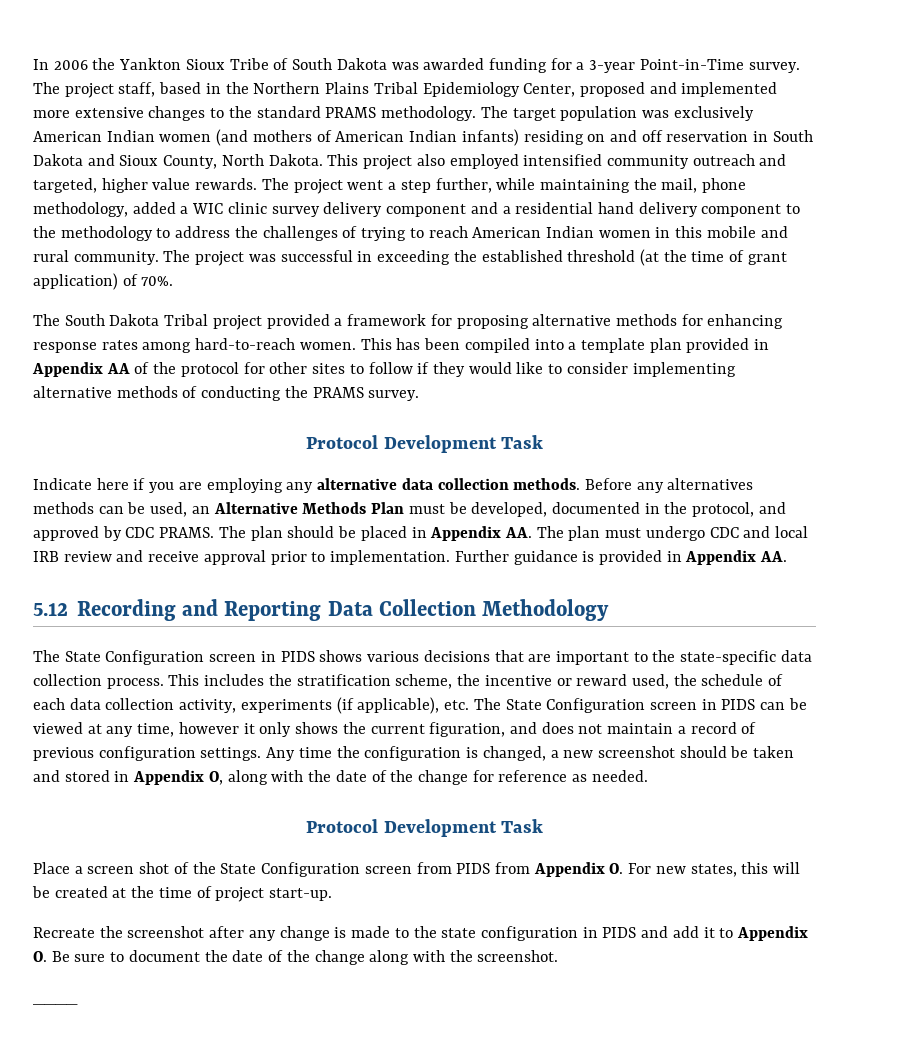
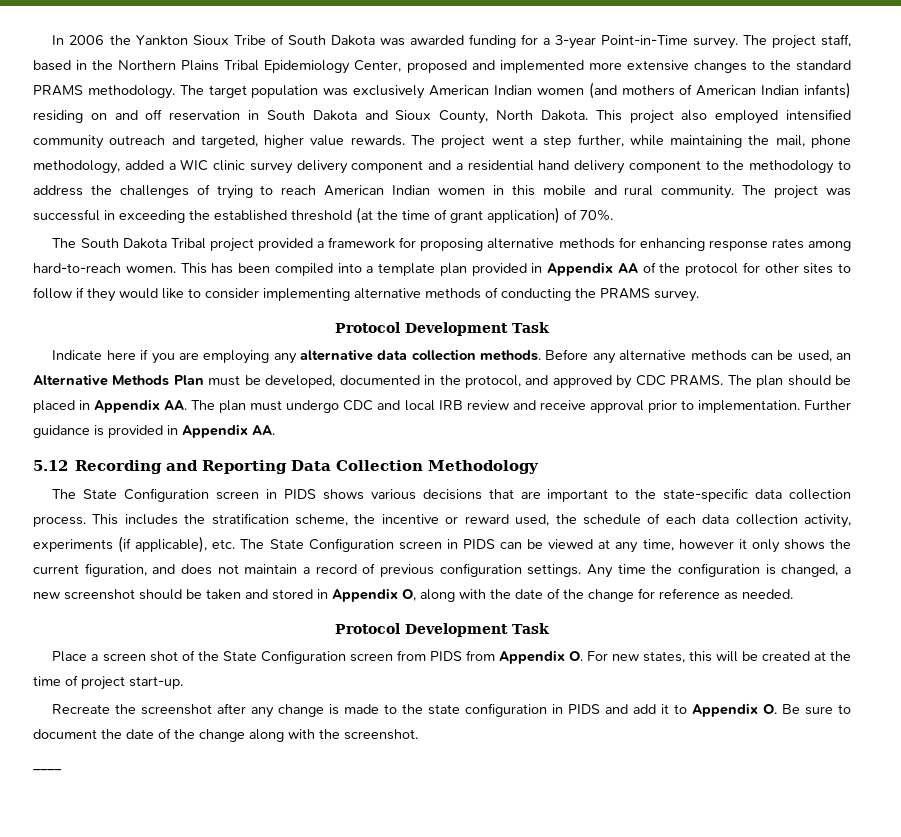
[667,478,754,490] alternatives -> [619,350,687,361] alternative

